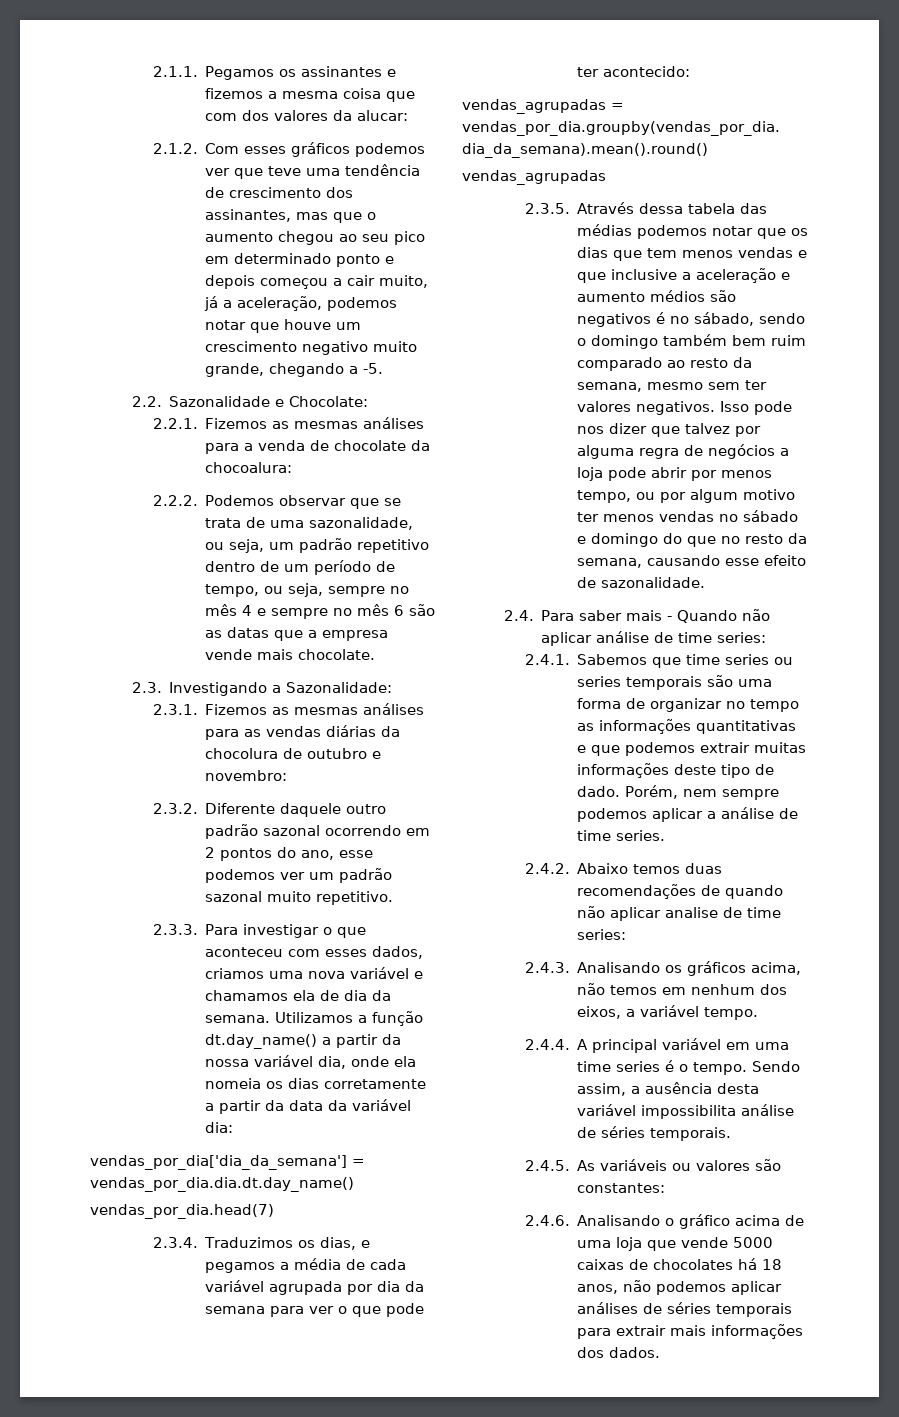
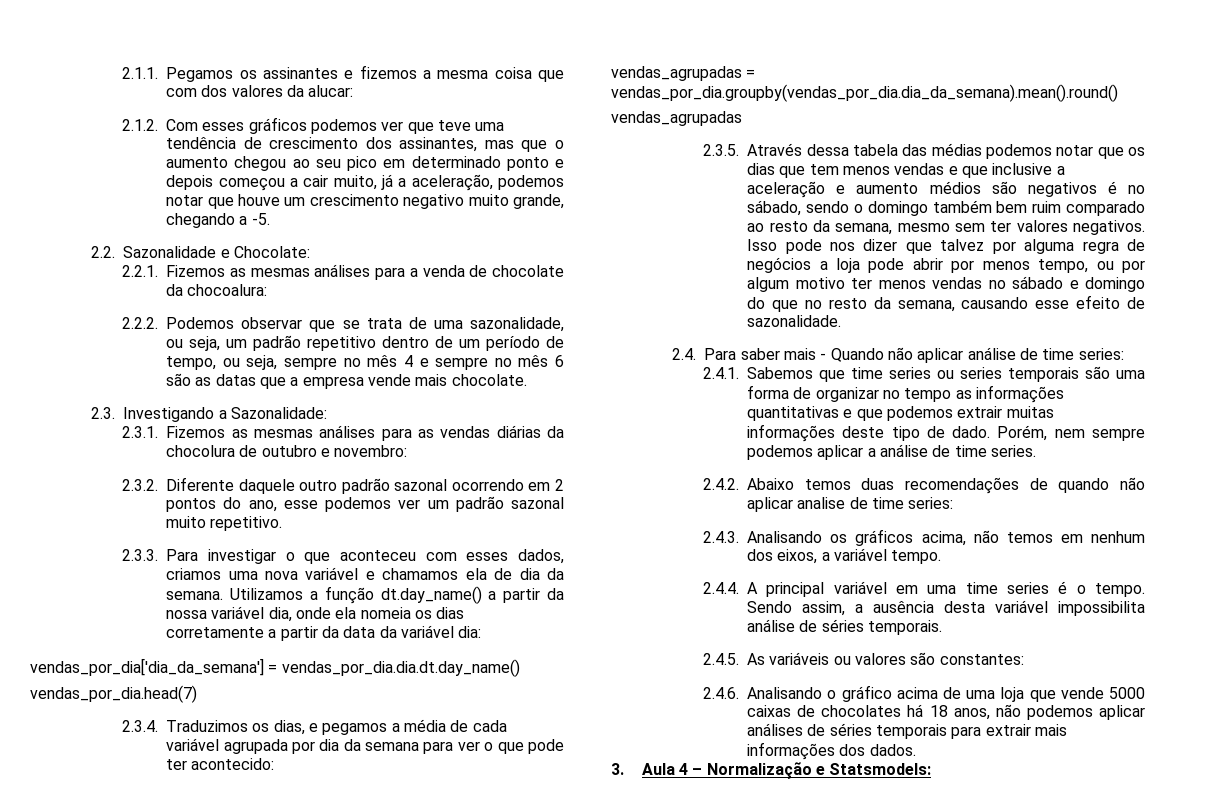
(661, 1352) none -> [611,762,932,779] // 3. Aula 4 – Normalização e Statsmodels:

